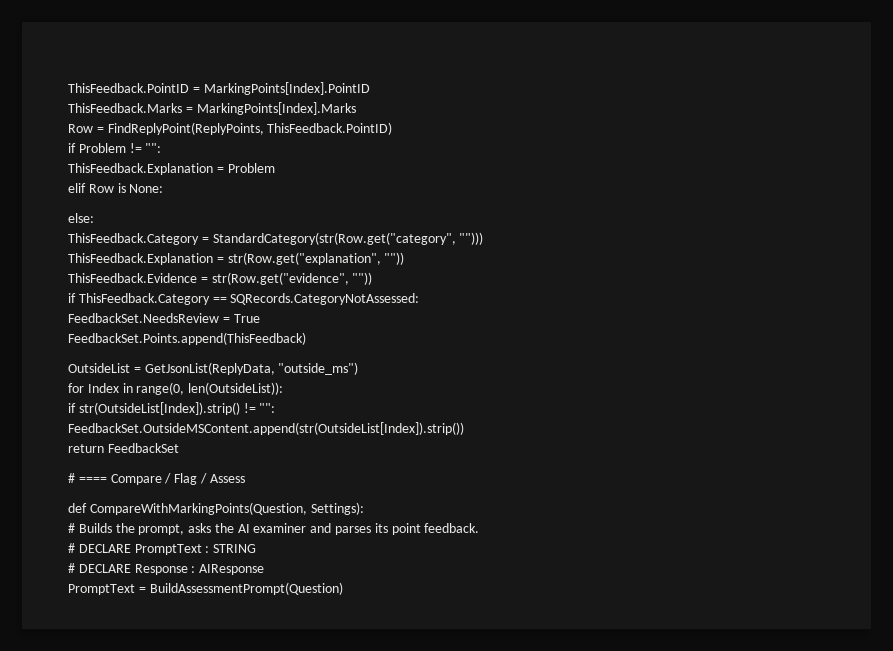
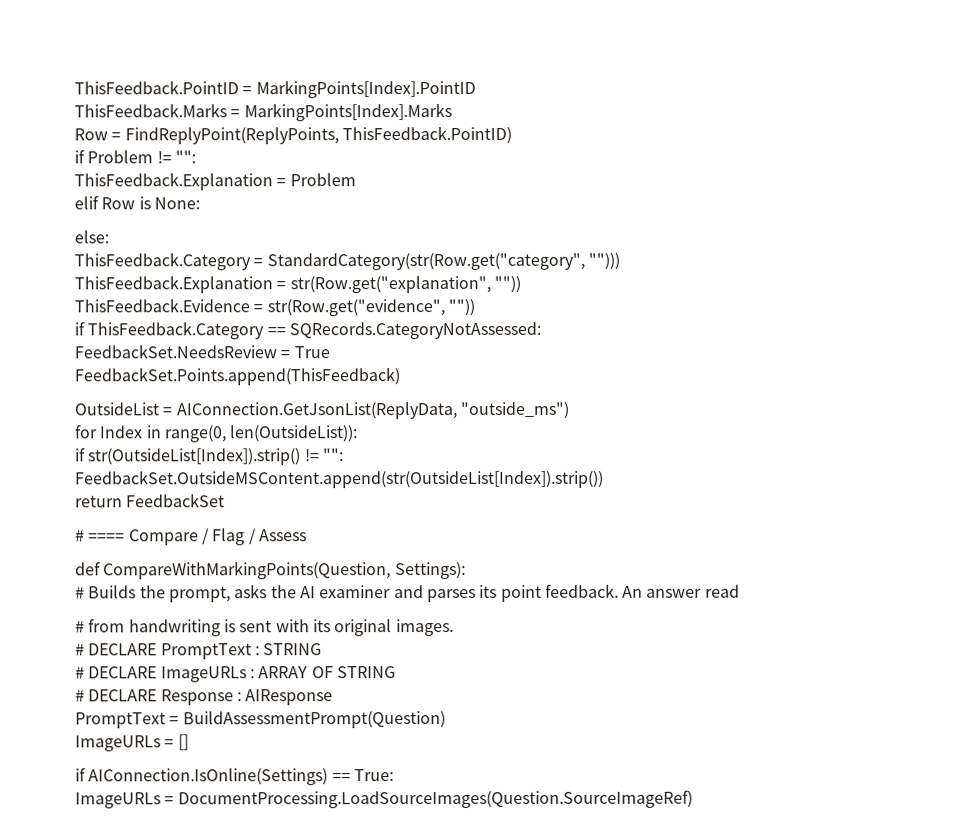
[144,362,275,375] GetJsonList(ReplyData, -> [175,402,458,420] AIConnection.GetJsonList(ReplyData,
(480, 528) none -> [622,584,740,598] [75,618,454,637] An answer read // # from handwriting is sent with its original images.
(257, 548) none -> [75,666,396,683] // # DECLARE ImageURLs : ARRAY OF STRING
(343, 588) none -> [75,734,189,752] [75,767,394,786] [75,789,693,809] // ImageURLs = [] // if AIConnection.IsOnline(Settings) == True: // ImageURLs = DocumentProcessing.LoadSourceImages(Question.SourceImageRef)

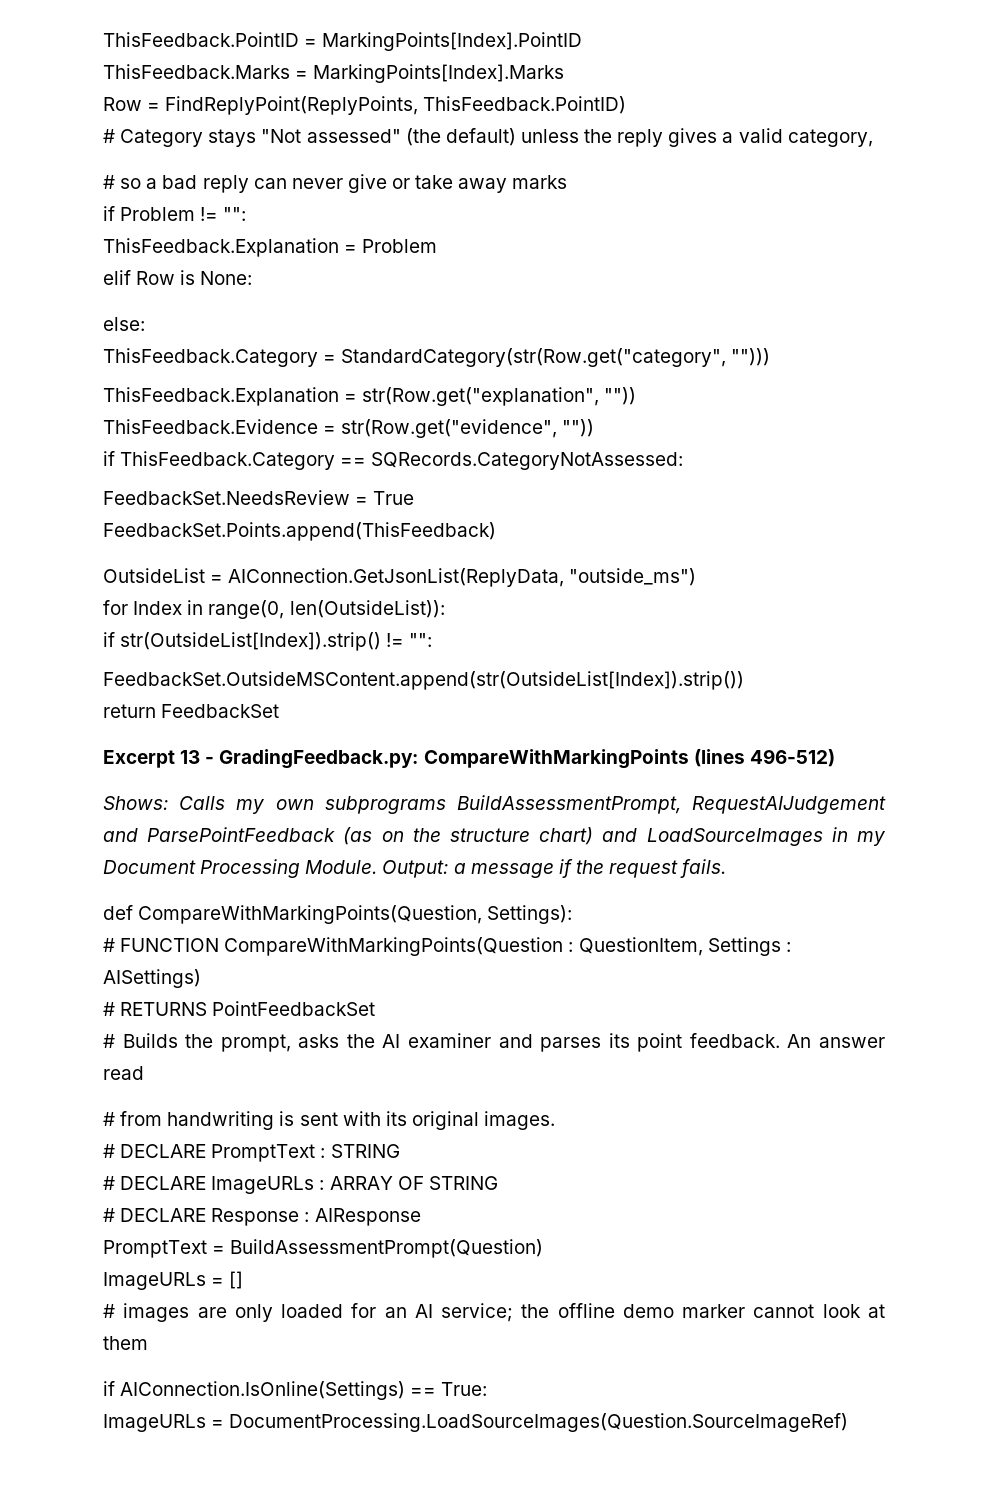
(512, 135) none -> [103,128,873,147] [103,174,568,193] // # Category stays "Not assessed" (the default) unless the reply gives a valid category, // # so a bad reply can never give or take away marks
[75,528,307,546] [75,561,466,580] # ==== Compare / Flag / Assess // def CompareWithMarkingPoints(Question, Settings): -> [103,749,835,769] [103,795,886,814] [103,827,886,846] [103,859,727,878] [103,905,573,924] [103,937,791,956] [103,969,201,988] [103,1001,376,1016] Excerpt 13 - GradingFeedback.py: CompareWithMarkingPoints (lines 496-512) // Shows: Calls my own subprograms BuildAssessmentPrompt, RequestAIJudgement and ParsePointFeedback (as on the structure chart) and LoadSourceImages in my Document Processing Module. Output: a message if the request fails. // def CompareWithMarkingPoints(Question, Settings): // # FUNCTION CompareWithMarkingPoints(Question : QuestionItem, Settings : AISettings) // # RETURNS PointFeedbackSet
(189, 742) none -> [103,1303,885,1322] [103,1336,148,1350] // # images are only loaded for an AI service; the offline demo marker cannot look at them

